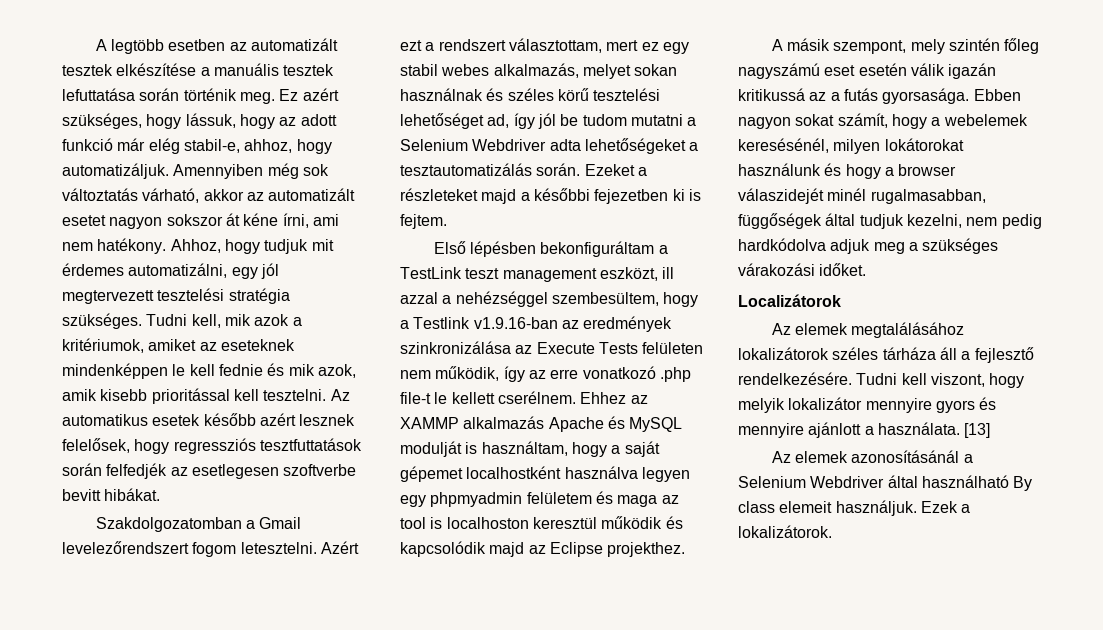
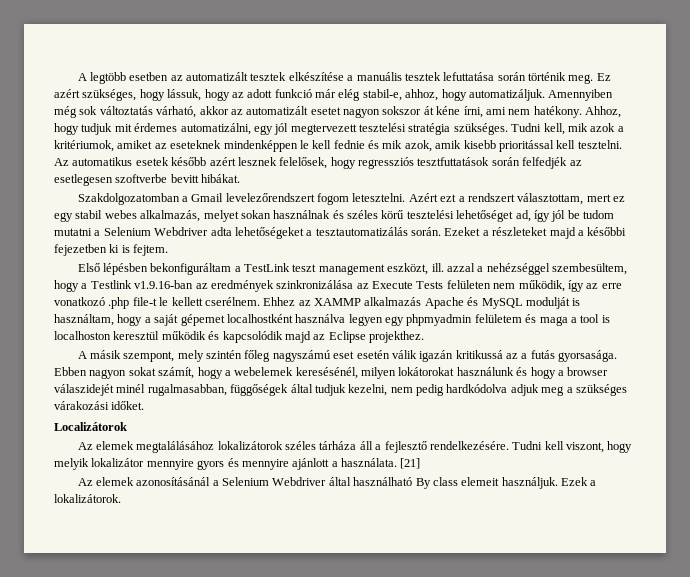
[662,267,675,279] ill -> [431,263,444,272] ill.
[661,495,679,504] az -> [570,317,577,323] a
[964,423,991,438] [13] -> [400,458,421,469] [21]

